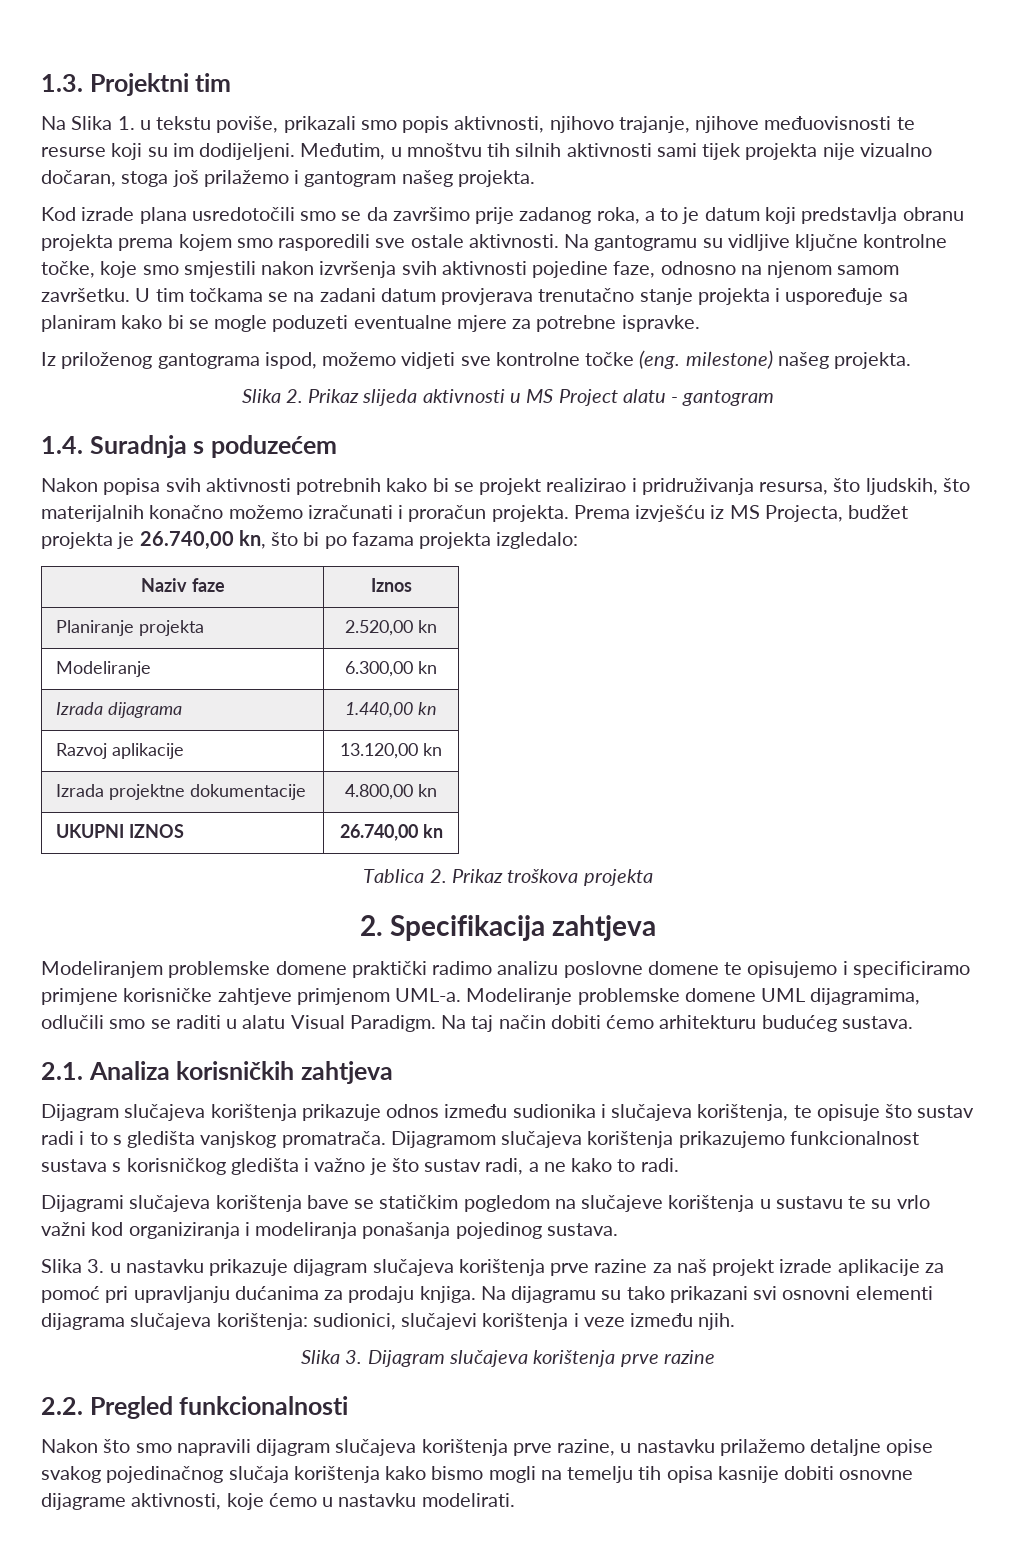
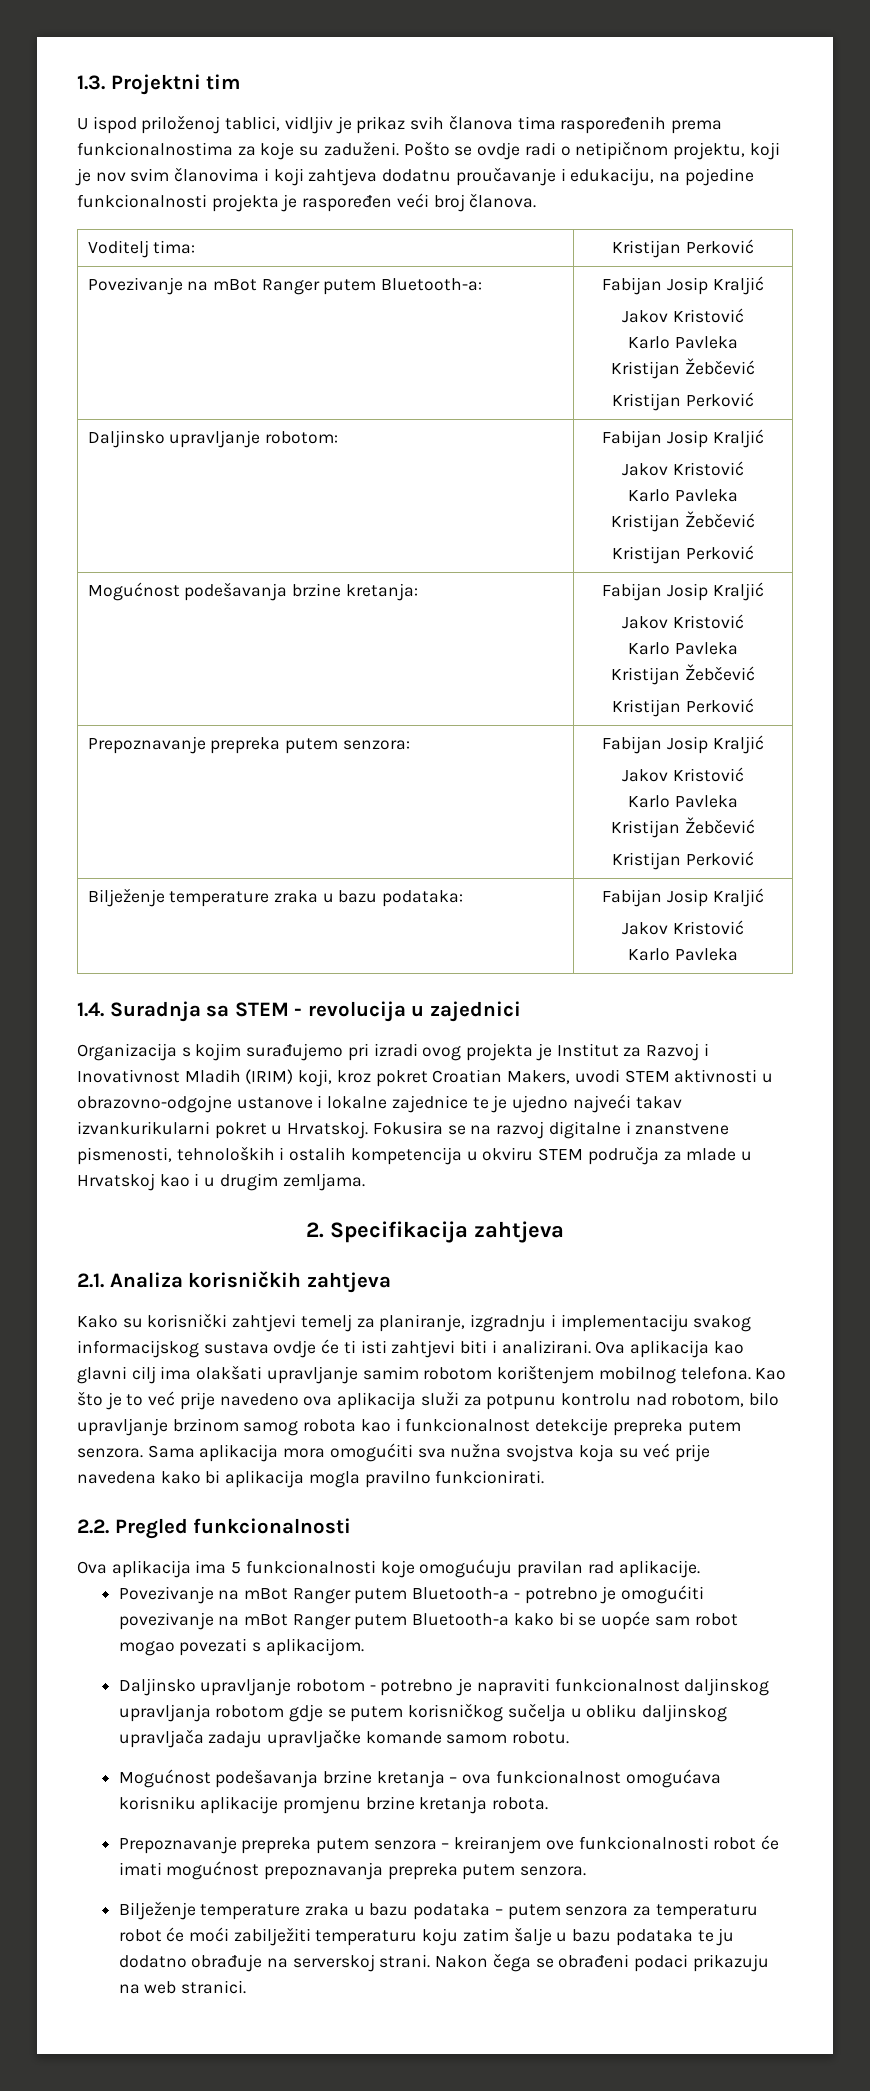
[41,116,915,133] [41,143,932,160] [41,170,535,187] [41,207,964,224] [41,234,948,251] [41,261,900,278] [41,288,908,305] [41,315,700,332] [41,350,912,369] [241,389,775,406] [41,435,337,458] [41,478,970,495] [41,505,909,522] [41,530,579,550] [140,578,225,592] [370,578,412,592] [55,620,204,636] [345,620,437,636] [55,661,151,677] [345,661,437,677] [55,702,182,718] [345,702,437,718] [55,743,184,759] [340,743,442,759] [55,784,306,800] [345,784,437,800] [55,824,184,838] [339,824,443,841] [363,869,653,886] [359,915,657,941] [41,961,970,978] [41,988,921,1005] [41,1015,913,1032] [41,1061,393,1084] [41,1104,975,1121] [41,1131,919,1148] [41,1158,679,1175] [41,1195,930,1212] [41,1222,618,1239] [41,1259,944,1276] [41,1286,933,1303] [41,1313,736,1330] [301,1350,715,1367] [41,1396,349,1419] [41,1439,934,1456] [41,1466,914,1483] [41,1493,515,1510] Na Slika 1. u tekstu poviše, prikazali smo popis aktivnosti, njihovo trajanje, njihove međuovisnosti te resurse koji su im dodijeljeni. Međutim, u mnoštvu tih silnih aktivnosti sami tijek projekta nije vizualno dočaran, stoga još prilažemo i gantogram našeg projekta. // Kod izrade plana usredotočili smo se da završimo prije zadanog roka, a to je datum koji predstavlja obranu projekta prema kojem smo rasporedili sve ostale aktivnosti. Na gantogramu su vidljive ključne kontrolne točke, koje smo smjestili nakon izvršenja svih aktivnosti pojedine faze, odnosno na njenom samom završetku. U tim točkama se na zadani datum provjerava trenutačno stanje projekta i uspoređuje sa planiram kako bi se mogle poduzeti eventualne mjere za potrebne ispravke. // Iz priloženog gantograma ispod, možemo vidjeti sve kontrolne točke (eng. milestone) našeg projekta. // Slika 2. Prikaz slijeda aktivnosti u MS Project alatu - gantogram // 1.4. Suradnja s poduzećem // Nakon popisa svih aktivnosti potrebnih kako bi se projekt realizirao i pridruživanja resursa, što ljudskih, što materijalnih konačno možemo izračunati i proračun projekta. Prema izvješću iz MS Projecta, budžet projekta je 26.740,00 kn, što bi po fazama projekta izgledalo: // Naziv faze | Iznos // Planiranje projekta | 2.520,00 kn // Modeliranje | 6.300,00 kn // Izrada dijagrama | 1.440,00 kn // Razvoj aplikacije | 13.120,00 kn // Izrada projektne dokumentacije | 4.800,00 kn // UKUPNI IZNOS | 26.740,00 kn // Tablica 2. Prikaz troškova projekta // 2. Specifikacija zahtjeva // Modeliranjem problemske domene praktički radimo analizu poslovne domene te opisujemo i specificiramo primjene korisničke zahtjeve primjenom UML-a. Modeliranje problemske domene UML dijagramima, odlučili smo se raditi u alatu Visual Paradigm. Na taj način dobiti ćemo arhitekturu budućeg sustava. // 2.1. Analiza korisničkih zahtjeva // Dijagram slučajeva korištenja prikazuje odnos između sudionika i slučajeva korištenja, te opisuje što sustav radi i to s gledišta vanjskog promatrača. Dijagramom slučajeva korištenja prikazujemo funkcionalnost sustava s korisničkog gledišta i važno je što sustav radi, a ne kako to radi. // Dijagrami slučajeva korištenja bave se statičkim pogledom na slučajeve korištenja u sustavu te su vrlo važni kod organiziranja i modeliranja ponašanja pojedinog sustava. // Slika 3. u nastavku prikazuje dijagram slučajeva korištenja prve razine za naš projekt izrade aplikacije za pomoć pri upravljanju dućanima za prodaju knjiga. Na dijagramu su tako prikazani svi osnovni elementi dijagrama slučajeva korištenja: sudionici, slučajevi korištenja i veze između njih. // Slika 3. Dijagram slučajeva korištenja prve razine // 2.2. Pregled funkcionalnosti // Nakon što smo napravili dijagram slučajeva korištenja prve razine, u nastavku prilažemo detaljne opise svakog pojedinačnog slučaja korištenja kako bismo mogli na temelju tih opisa kasnije dobiti osnovne dijagrame aktivnosti, koje ćemo u nastavku modelirati. -> [77,115,722,134] [77,141,780,160] [75,167,754,186] [77,193,537,212] [87,240,196,258] [612,239,754,258] [87,277,483,295] [602,276,764,295] [622,308,744,323] [628,336,738,349] [611,358,755,379] [612,392,754,411] [87,430,339,448] [602,429,764,448] [622,461,744,476] [628,489,738,502] [611,511,755,532] [612,545,754,564] [87,582,418,601] [602,582,764,601] [622,614,744,629] [628,642,738,655] [611,664,755,685] [612,698,754,717] [87,736,410,754] [602,735,764,754] [622,767,744,782] [628,795,738,808] [611,817,755,838] [612,851,754,870] [87,888,464,907] [602,888,764,907] [622,920,744,935] [628,948,738,961] [77,1001,521,1022] [77,1043,709,1061] [77,1069,773,1087] [77,1094,682,1113] [77,1121,730,1139] [77,1146,752,1165] [77,1173,365,1191] [306,1221,564,1243] [77,1271,391,1293] [77,1313,752,1332] [77,1339,744,1358] [77,1365,787,1384] [77,1391,780,1410] [77,1418,741,1436] [77,1443,710,1462] [77,1470,545,1488] [77,1518,352,1539] [77,1559,700,1578] [118,1585,705,1604] [118,1611,738,1630] [118,1638,364,1656] [118,1678,770,1696] [118,1703,728,1722] [118,1729,570,1748] [118,1769,721,1788] [118,1796,549,1814] [118,1835,780,1854] [118,1861,587,1880] [118,1901,758,1920] [118,1927,735,1946] [118,1953,769,1972] [118,1980,247,1994] U ispod priloženoj tablici, vidljiv je prikaz svih članova tima raspoređenih prema funkcionalnostima za koje su zaduženi. Pošto se ovdje radi o netipičnom projektu, koji je nov svim članovima i koji zahtjeva dodatnu proučavanje i edukaciju, na pojedine funkcionalnosti projekta je raspoređen veći broj članova. // Voditelj tima: | Kristijan Perković // Povezivanje na mBot Ranger putem Bluetooth-a: | Fabijan Josip Kraljić // Jakov Kristović // Karlo Pavleka // Kristijan Žebčević // Kristijan Perković // Daljinsko upravljanje robotom: | Fabijan Josip Kraljić // Jakov Kristović // Karlo Pavleka // Kristijan Žebčević // Kristijan Perković // Mogućnost podešavanja brzine kretanja: | Fabijan Josip Kraljić // Jakov Kristović // Karlo Pavleka // Kristijan Žebčević // Kristijan Perković // Prepoznavanje prepreka putem senzora: | Fabijan Josip Kraljić // Jakov Kristović // Karlo Pavleka // Kristijan Žebčević // Kristijan Perković // Bilježenje temperature zraka u bazu podataka: | Fabijan Josip Kraljić // Jakov Kristović // Karlo Pavleka // 1.4. Suradnja sa STEM - revolucija u zajednici // Organizacija s kojim surađujemo pri izradi ovog projekta je Institut za Razvoj i Inovativnost Mladih (IRIM) koji, kroz pokret Croatian Makers, uvodi STEM aktivnosti u obrazovno-odgojne ustanove i lokalne zajednice te je ujedno najveći takav izvankurikularni pokret u Hrvatskoj. Fokusira se na razvoj digitalne i znanstvene pismenosti, tehnoloških i ostalih kompetencija u okviru STEM područja za mlade u Hrvatskoj kao i u drugim zemljama. // 2. Specifikacija zahtjeva // 2.1. Analiza korisničkih zahtjeva // Kako su korisnički zahtjevi temelj za planiranje, izgradnju i implementaciju svakog informacijskog sustava ovdje će ti isti zahtjevi biti i analizirani. Ova aplikacija kao glavni cilj ima olakšati upravljanje samim robotom korištenjem mobilnog telefona. Kao što je to već prije navedeno ova aplikacija služi za potpunu kontrolu nad robotom, bilo upravljanje brzinom samog robota kao i funkcionalnost detekcije prepreka putem senzora. Sama aplikacija mora omogućiti sva nužna svojstva koja su već prije navedena kako bi aplikacija mogla pravilno funkcionirati. // 2.2. Pregled funkcionalnosti // Ova aplikacija ima 5 funkcionalnosti koje omogućuju pravilan rad aplikacije. // Povezivanje na mBot Ranger putem Bluetooth-a - potrebno je omogućiti povezivanje na mBot Ranger putem Bluetooth-a kako bi se uopće sam robot mogao povezati s aplikacijom. // Daljinsko upravljanje robotom - potrebno je napraviti funkcionalnost daljinskog upravljanja robotom gdje se putem korisničkog sučelja u obliku daljinskog upravljača zadaju upravljačke komande samom robotu. // Mogućnost podešavanja brzine kretanja – ova funkcionalnost omogućava korisniku aplikacije promjenu brzine kretanja robota. // Prepoznavanje prepreka putem senzora – kreiranjem ove funkcionalnosti robot će imati mogućnost prepoznavanja prepreka putem senzora. // Bilježenje temperature zraka u bazu podataka – putem senzora za temperaturu robot će moći zabilježiti temperaturu koju zatim šalje u bazu podataka te ju dodatno obrađuje na serverskoj strani. Nakon čega se obrađeni podaci prikazuju na web stranici.

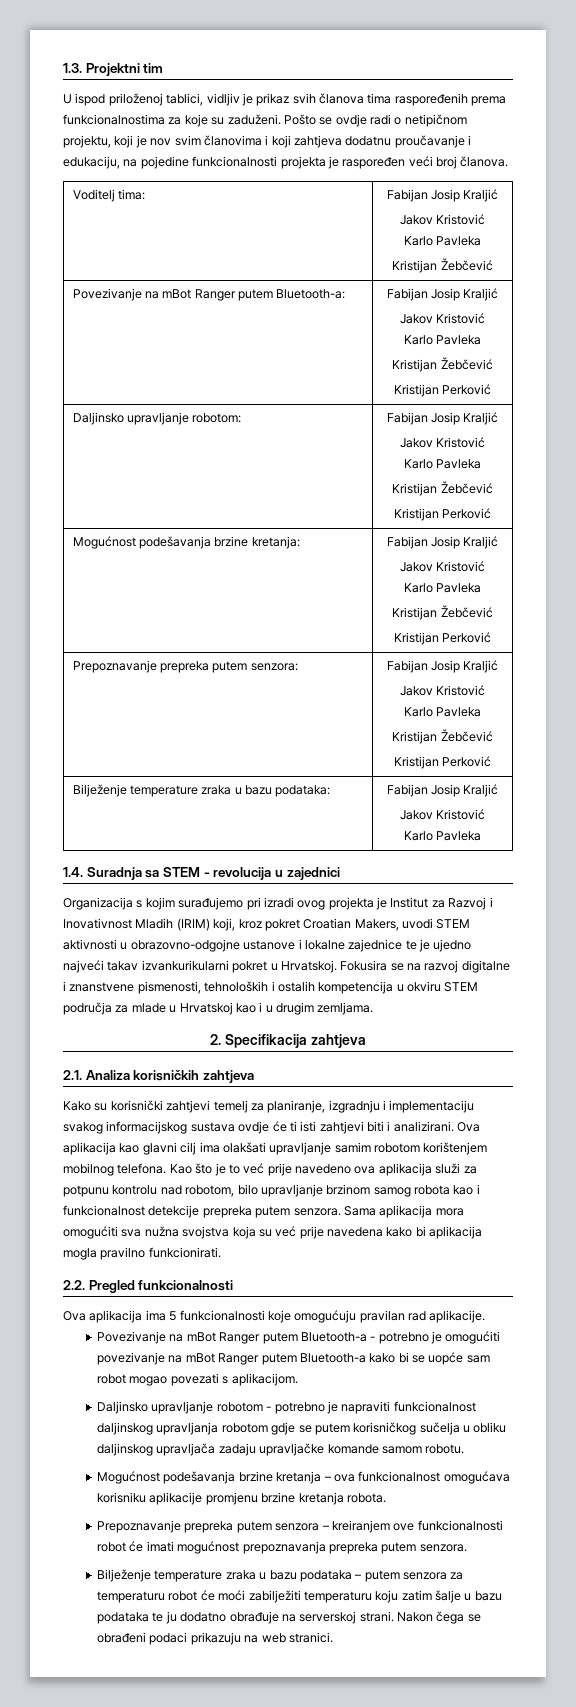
[612,239,754,258] Kristijan Perković -> [386,189,499,202] [399,214,486,225] [403,236,482,246] [392,258,493,273] Fabijan Josip Kraljić // Jakov Kristović // Karlo Pavleka // Kristijan Žebčević

